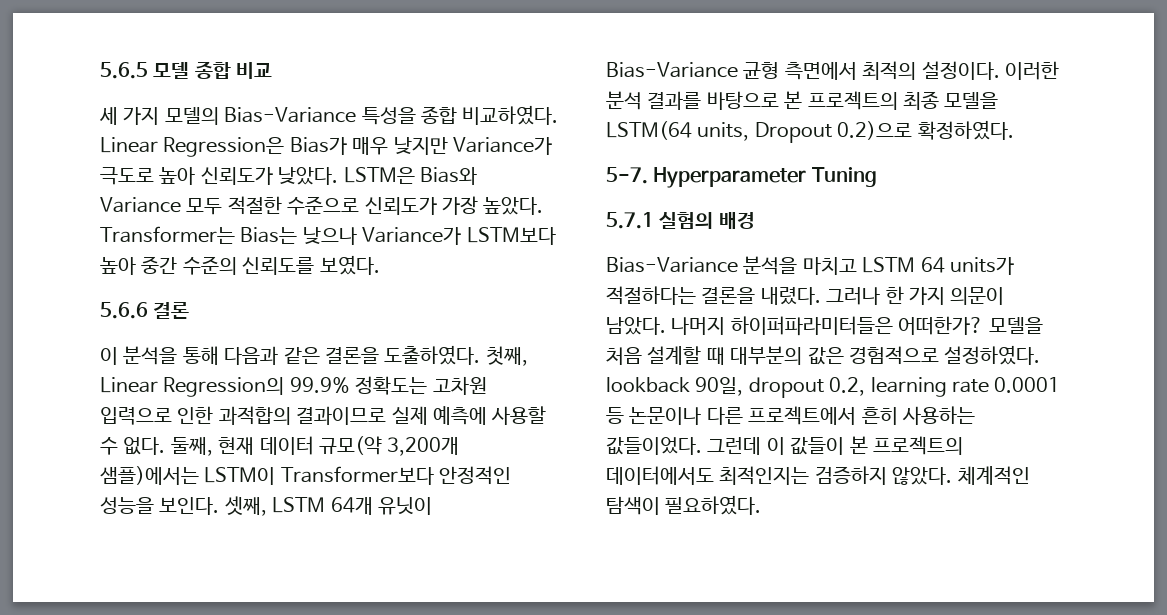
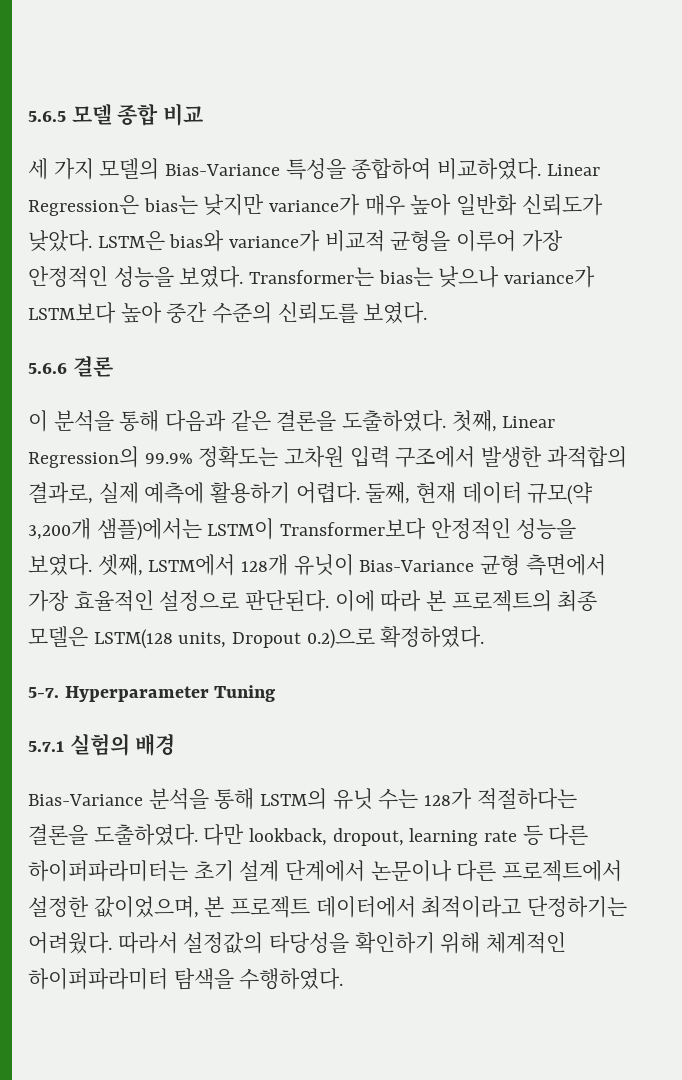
[420,106,457,124] 종합 -> [351,158,432,180] 종합하여
[289,137,552,155] [100,167,477,185] [100,196,544,215] [100,226,462,245] Bias가 매우 낮지만 Variance가 극도로 높아 신뢰도가 낮았다. LSTM은 Bias와 Variance 모두 적절한 수준으로 신뢰도가 가장 높았다. Transformer는 Bias는 낮으나 Variance가 -> [143,194,603,216] [28,230,563,252] [28,266,596,288] bias는 낮지만 variance가 매우 높아 일반화 신뢰도가 낮았다. LSTM은 bias와 variance가 비교적 균형을 이루어 가장 안정적인 성능을 보였다. Transformer는 bias는 낮으나 variance가
[100,406,547,425] [100,437,166,455] 입력으로 인한 과적합의 결과이므로 실제 예측에 사용할 수 없다. -> [349,446,627,468] [28,482,360,504] 입력 구조에서 발생한 과적합의 결과로, 실제 예측에 활용하기 어렵다.
[159,496,432,516] [606,61,1059,80] [606,91,779,110] 보인다. 셋째, LSTM 64개 유닛이 Bias-Variance 균형 측면에서 최적의 설정이다. 이러한 분석 결과를 바탕으로 -> [28,554,606,576] [28,590,422,612] 보였다. 셋째, LSTM에서 128개 유닛이 Bias-Variance 균형 측면에서 가장 효율적인 설정으로 판단된다. 이에 따라
[944,92,999,109] [606,121,692,140] 모델을 LSTM(64 -> [28,626,173,649] 모델은 LSTM(128
[802,257,1014,275] [606,286,1005,305] [606,316,1043,336] [606,345,1041,365] [606,377,1061,398] [606,406,975,425] [606,436,963,455] [606,466,1030,485] [606,495,762,515] 마치고 LSTM 64 units가 적절하다는 결론을 내렸다. 그러나 한 가지 의문이 남았다. 나머지 하이퍼파라미터들은 어떠한가? 모델을 처음 설계할 때 대부분의 값은 경험적으로 설정하였다. lookback 90일, dropout 0.2, learning rate 0.0001 등 논문이나 다른 프로젝트에서 흔히 사용하는 값들이었다. 그런데 이 값들이 본 프로젝트의 데이터에서도 최적인지는 검증하지 않았다. 체계적인 탐색이 필요하였다. -> [214,788,577,810] [28,824,589,846] [28,860,623,882] [28,896,628,918] [28,931,567,954] [28,968,344,990] 통해 LSTM의 유닛 수는 128가 적절하다는 결론을 도출하였다. 다만 lookback, dropout, learning rate 등 다른 하이퍼파라미터는 초기 설계 단계에서 논문이나 다른 프로젝트에서 설정한 값이었으며, 본 프로젝트 데이터에서 최적이라고 단정하기는 어려웠다. 따라서 설정값의 타당성을 확인하기 위해 체계적인 하이퍼파라미터 탐색을 수행하였다.

